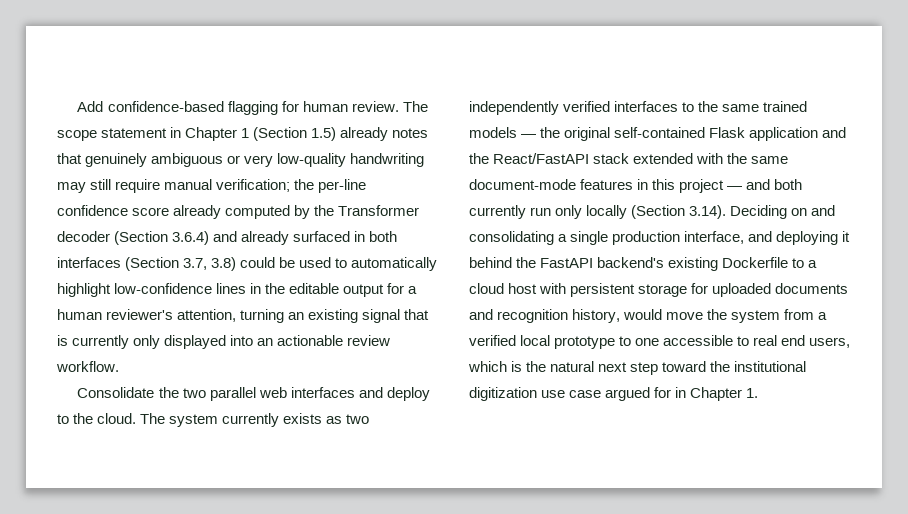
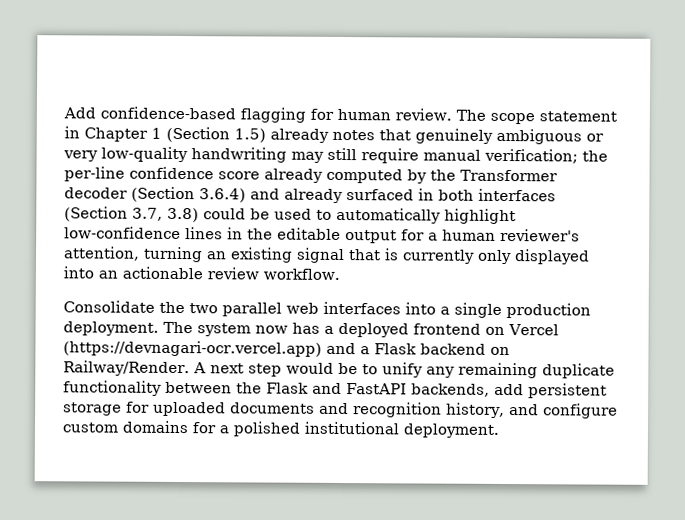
[358,387,430,401] [57,413,370,427] [469,101,808,115] [469,127,847,141] [469,153,789,164] [469,179,803,193] [469,205,836,219] [469,231,851,245] [469,257,818,271] [469,283,567,294] and deploy to the cloud. The system currently exists as two independently verified interfaces to the same trained models — the original self-contained Flask application and the React/FastAPI stack extended with the same document-mode features in this project — and both currently run only locally (Section 3.14). Deciding on and consolidating a single production interface, and deploying it behind the FastAPI backend's existing Dockerfile to a cloud host with -> [405,302,591,319] [63,321,559,338] [63,340,510,357] [63,360,615,379] [63,380,524,397] into a single production deployment. The system now has a deployed frontend on Vercel (https://devnagari-ocr.vercel.app) and a Flask backend on Railway/Render. A next step would be to unify any remaining duplicate functionality between the Flask and FastAPI backends, add
[623,309,828,323] [469,335,851,349] [468,361,807,375] [469,387,759,401] would move the system from a verified local prototype to one accessible to real end users, which is the natural next step toward the institutional digitization use case argued for in Chapter 1. -> [508,403,618,419] [62,420,500,438] and configure custom domains for a polished institutional deployment.

